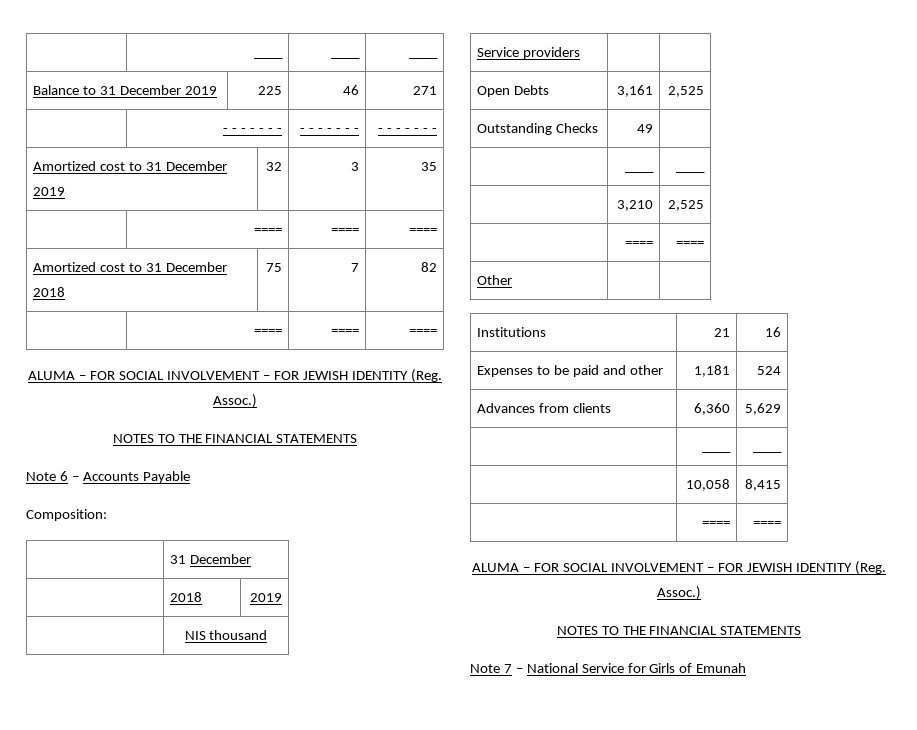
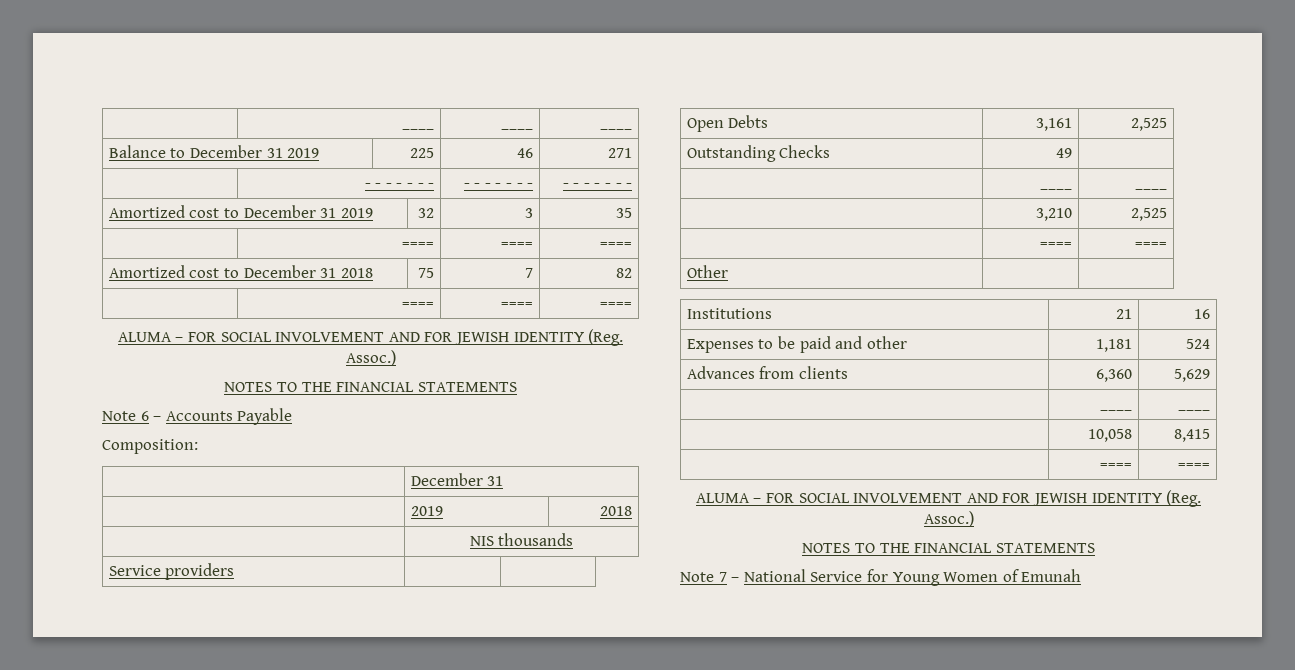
[100,85,181,95] 31 December -> [190,145,283,158] December 31
[145,161,227,171] 31 December -> [243,205,337,218] December 31
[145,262,227,272] 31 December -> [243,265,337,278] December 31
[262,375,270,380] – -> [388,332,420,342] AND
[170,554,252,564] [170,592,203,602] [249,593,282,602] 31 December // | 2018 | 2019 -> [410,473,504,486] [410,506,443,516] [600,506,633,516] December 31 // | 2019 | 2018
[209,630,268,640] thousand -> [498,533,574,546] thousands
[706,567,714,572] – -> [966,493,998,503] AND
[649,663,676,673] Girls -> [892,572,999,586] Young Women

